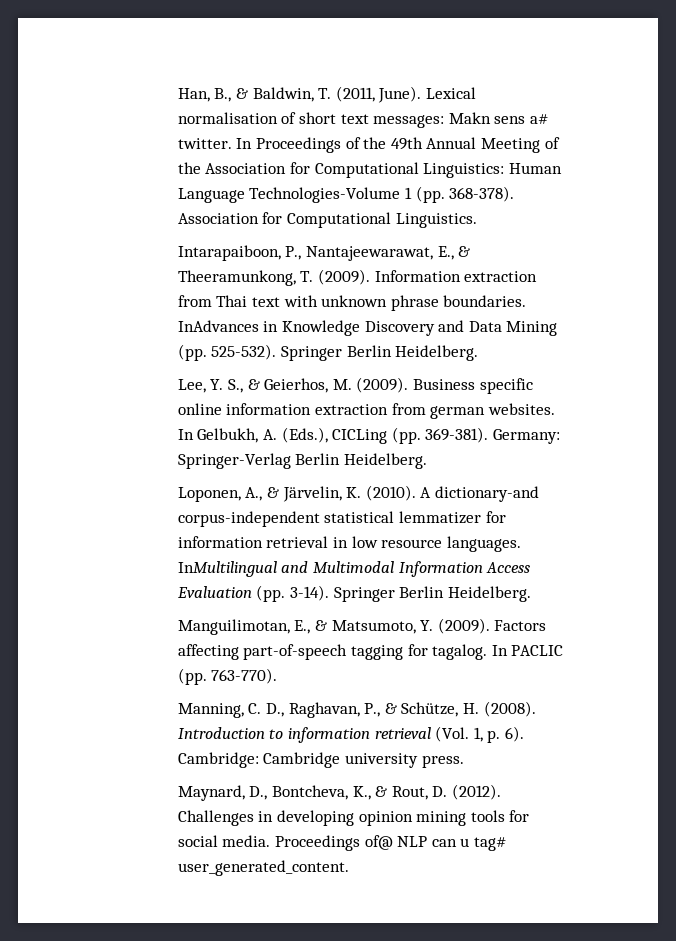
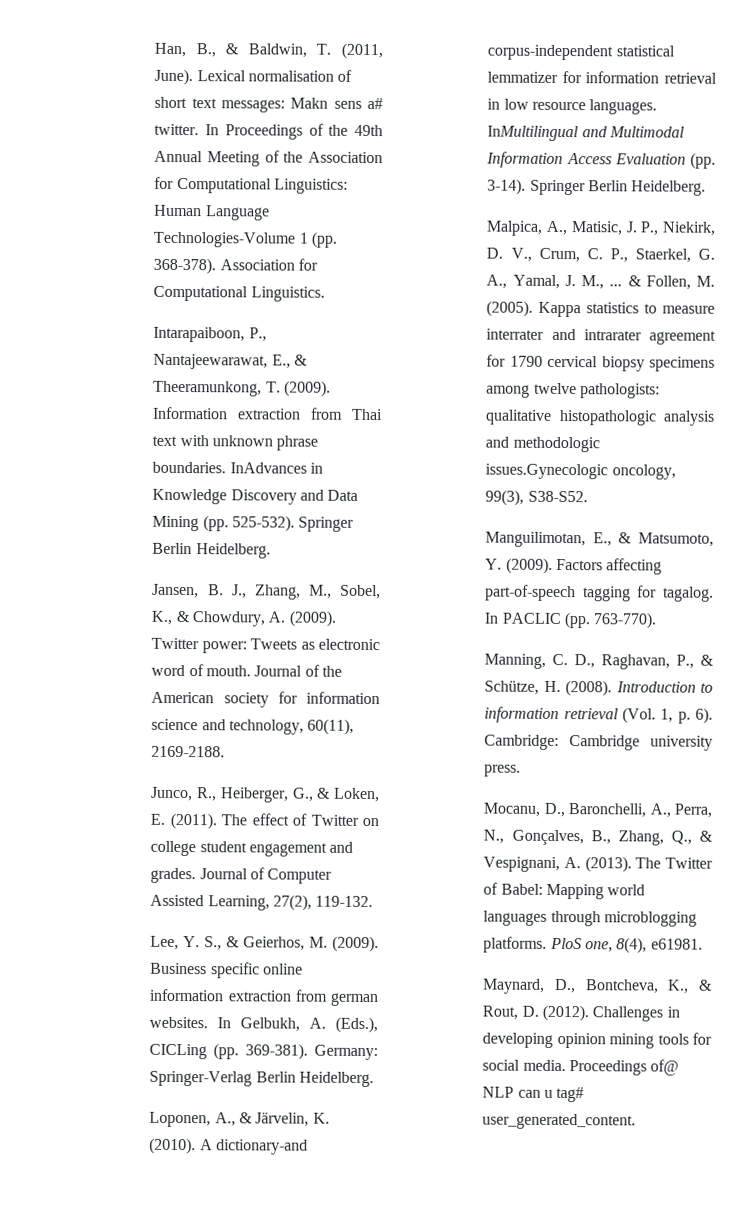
(479, 353) none -> [152,583,381,600] [151,610,336,627] [151,637,380,654] [151,664,343,677] [151,691,380,708] [151,718,355,735] [151,745,226,758] [150,786,380,803] [150,812,379,830] [150,840,354,857] [150,867,333,884] [150,894,374,911] // Jansen, B. J., Zhang, M., Sobel, K., & Chowdury, A. (2009). Twitter power: Tweets as electronic word of mouth. Journal of the American society for information science and technology, 60(11), 2169-2188. // Junco, R., Heiberger, G., & Loken, E. (2011). The effect of Twitter on college student engagement and grades. Journal of Computer Assisted Learning, 27(2), 119-132.
(531, 594) none -> [486,220,716,236] [486,247,715,263] [486,274,715,290] [486,300,715,318] [486,328,716,345] [486,354,715,372] [486,382,661,399] [485,409,715,426] [485,436,600,453] [485,463,676,480] [485,489,588,506] // Malpica, A., Matisic, J. P., Niekirk, D. V., Crum, C. P., Staerkel, G. A., Yamal, J. M., ... & Follen, M. (2005). Kappa statistics to measure interrater and intrarater agreement for 1790 cervical biopsy specimens among twelve pathologists: qualitative histopathologic analysis and methodologic issues.Gynecologic oncology, 99(3), S38-S52.
(464, 761) none -> [483,802,712,818] [483,829,713,846] [483,856,713,873] [483,882,646,900] [483,910,698,927] [483,936,703,954] // Mocanu, D., Baronchelli, A., Perra, N., Gonçalves, B., Zhang, Q., & Vespignani, A. (2013). The Twitter of Babel: Mapping world languages through microblogging platforms. PloS one, 8(4), e61981.

